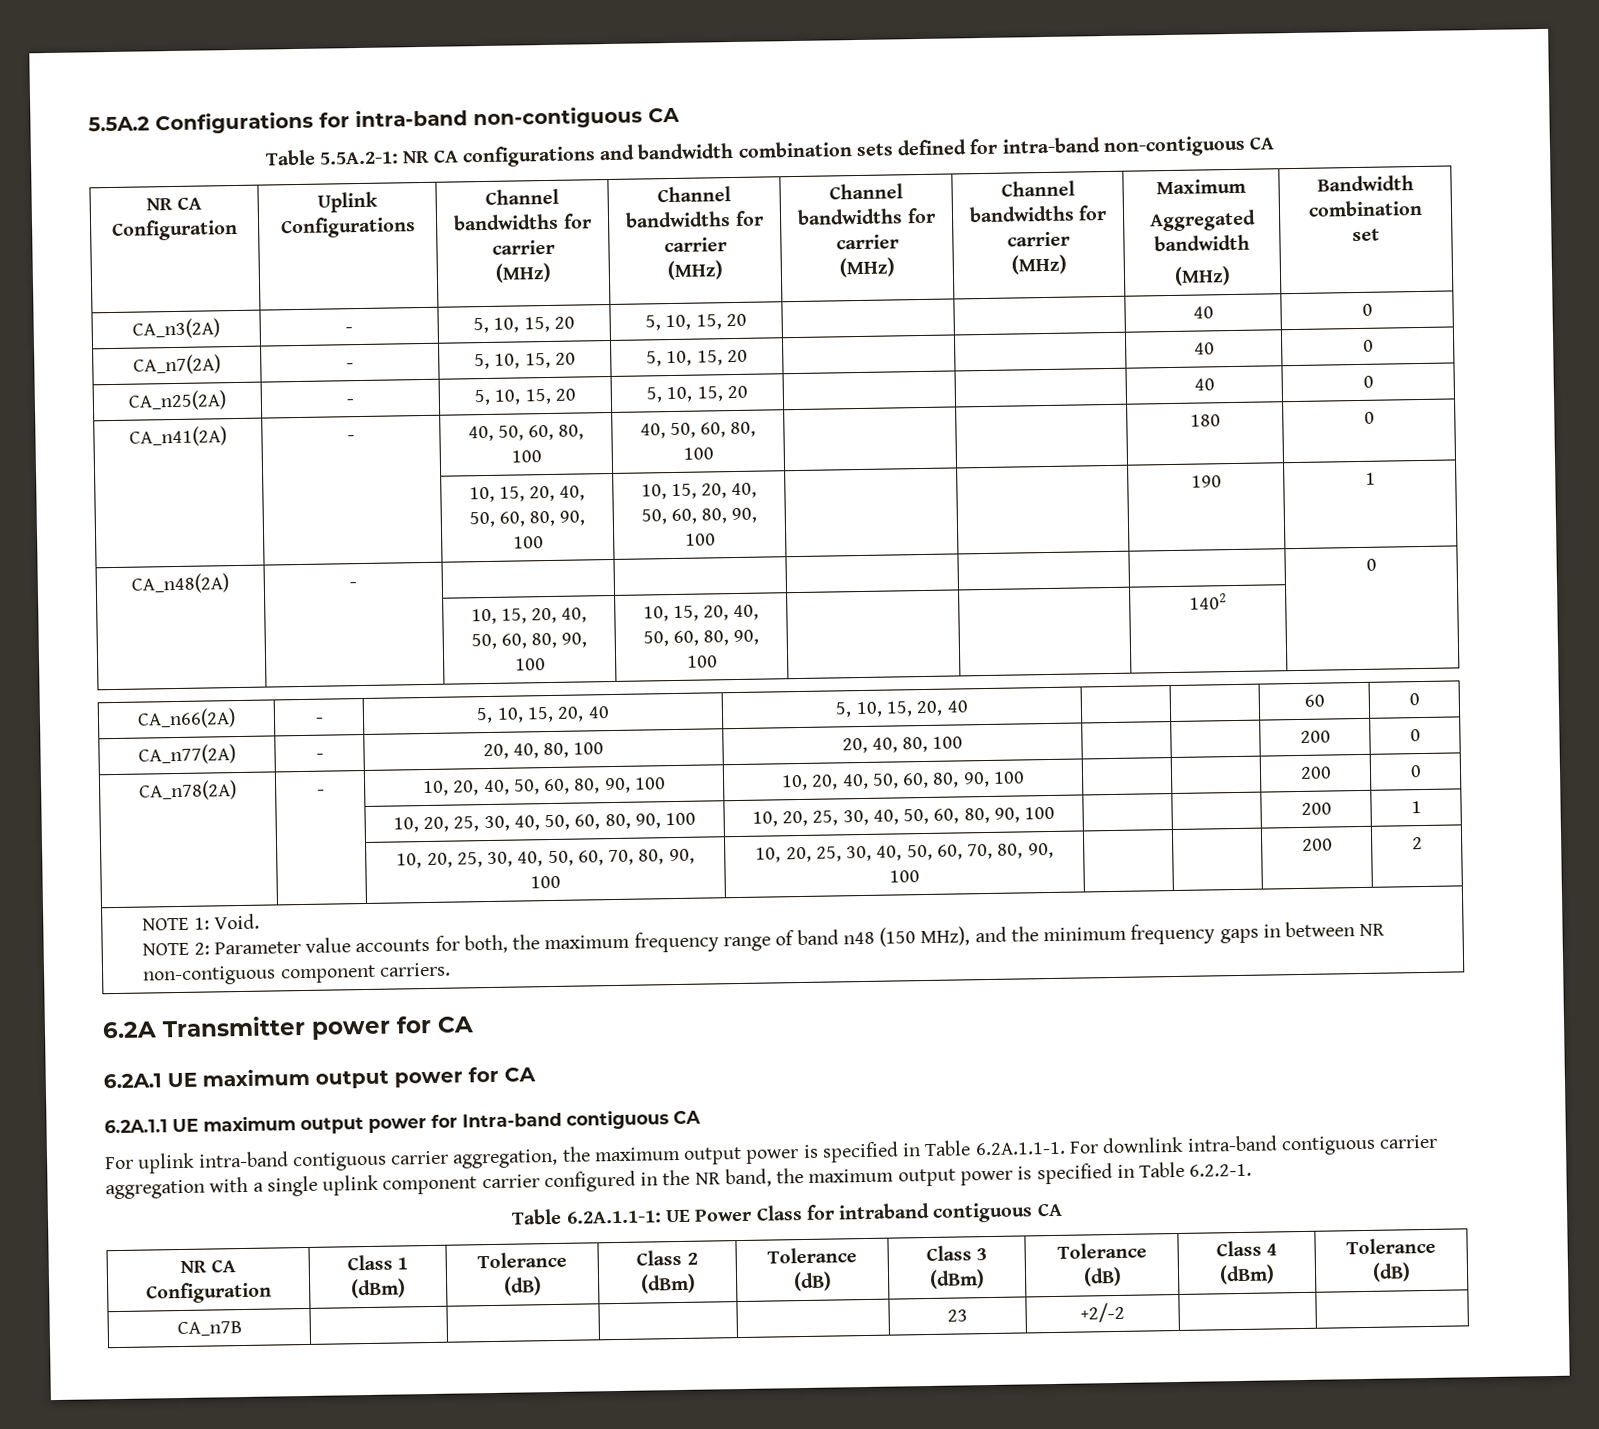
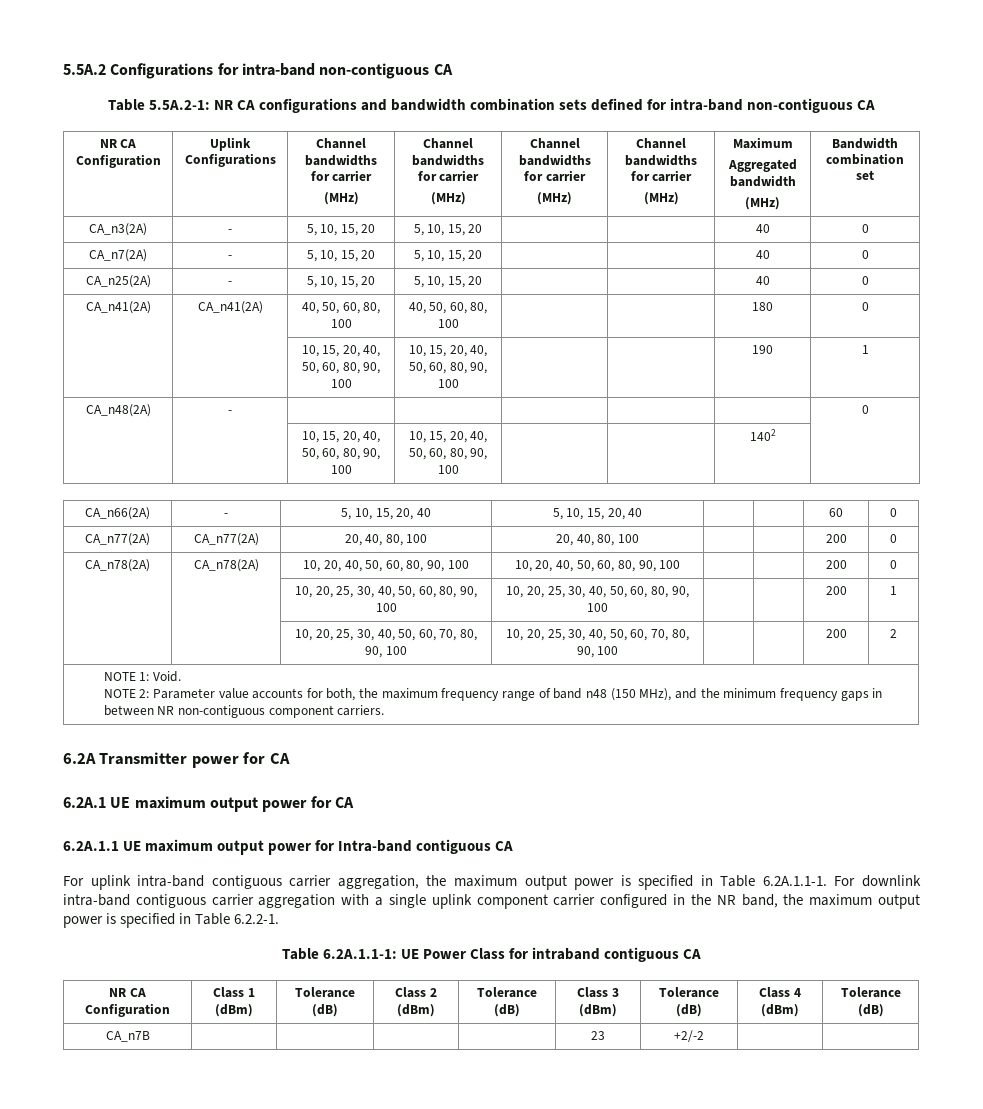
[347,435,355,441] - -> [197,301,263,314] CA_n41(2A)
[315,753,324,759] - -> [193,533,259,546] CA_n77(2A)
[316,789,325,795] - -> [193,559,259,572] CA_n78(2A)

